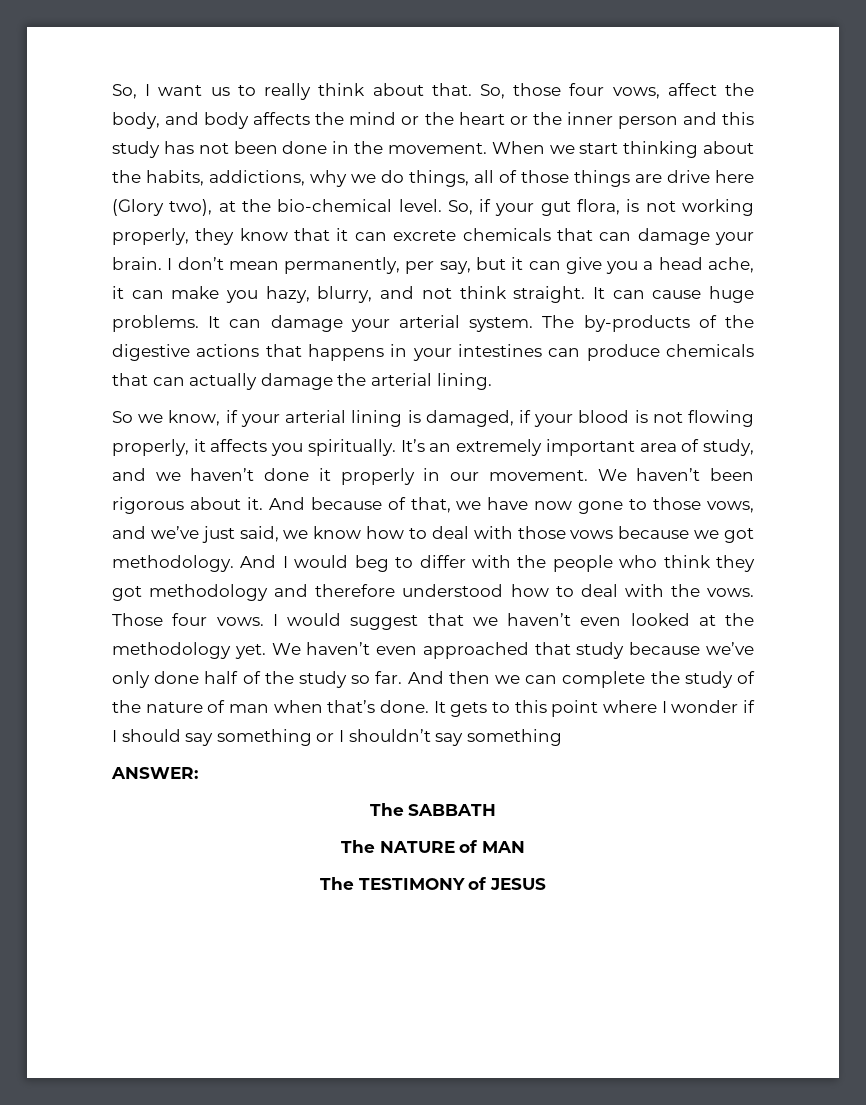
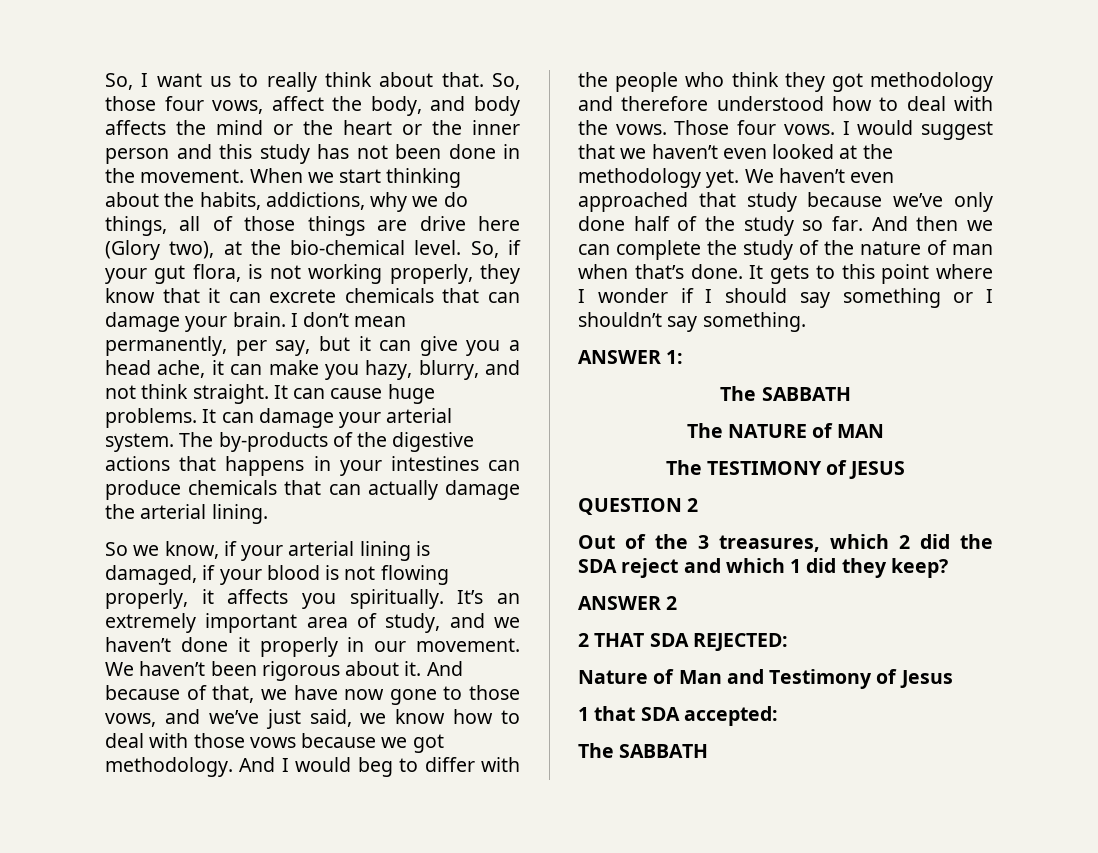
[466,729,562,746] [111,767,198,779] something // ANSWER: -> [702,312,806,332] [578,350,684,364] something. // ANSWER 1:
(546, 884) none -> [578,498,699,515] [578,534,993,552] [578,558,948,578] [578,596,678,610] [578,633,788,651] [578,669,953,689] [578,706,778,726] [578,743,709,758] // QUESTION 2 // Out of the 3 treasures, which 2 did the SDA reject and which 1 did they keep? // ANSWER 2 // 2 THAT SDA REJECTED: // Nature of Man and Testimony of Jesus // 1 that SDA accepted: // The SABBATH

